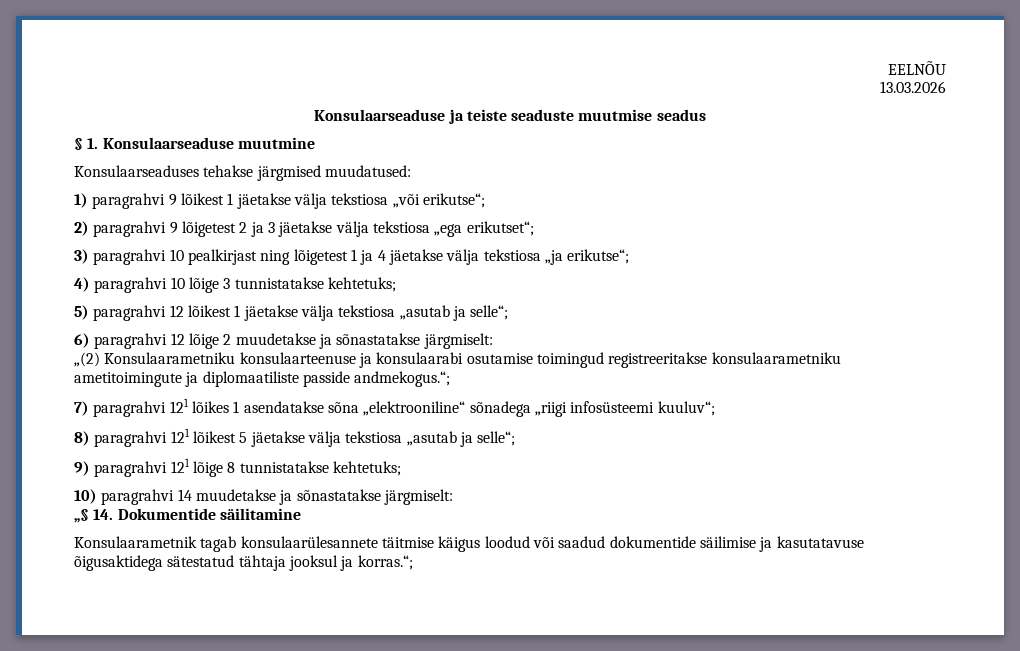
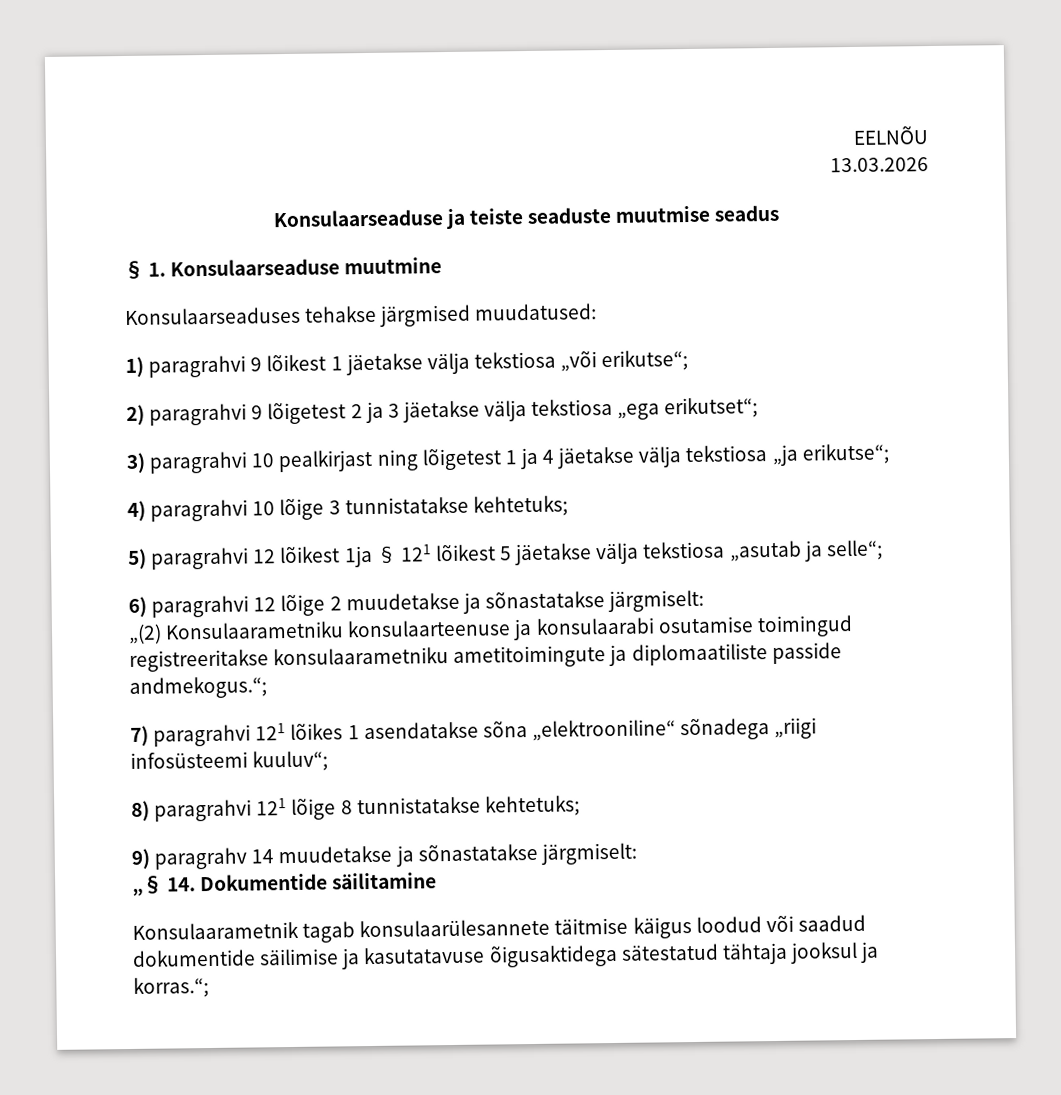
[234,305,241,317] 1 -> [343,544,513,568] 1ja § 121 lõikest 5
[192,431,516,447] [74,458,190,477] lõikest 5 jäetakse välja tekstiosa „asutab ja selle“; // 9) paragrahvi 121 -> (288, 807) none
[74,489,175,505] 10) paragrahvi -> [131,847,248,870] 9) paragrahv

